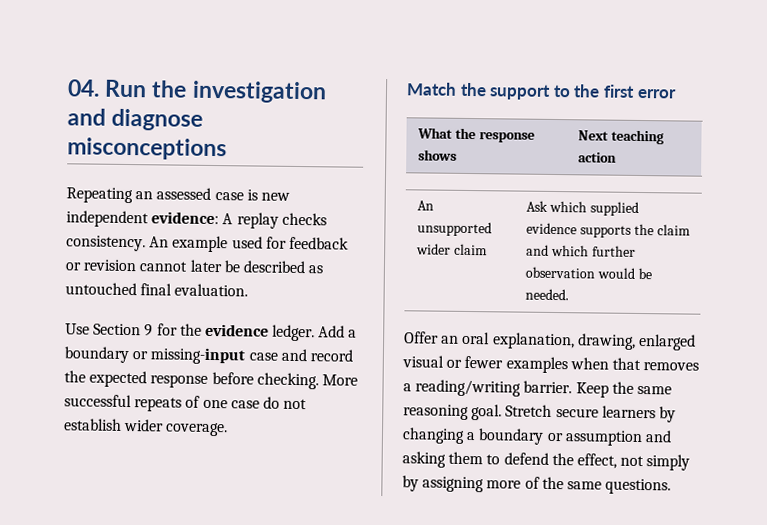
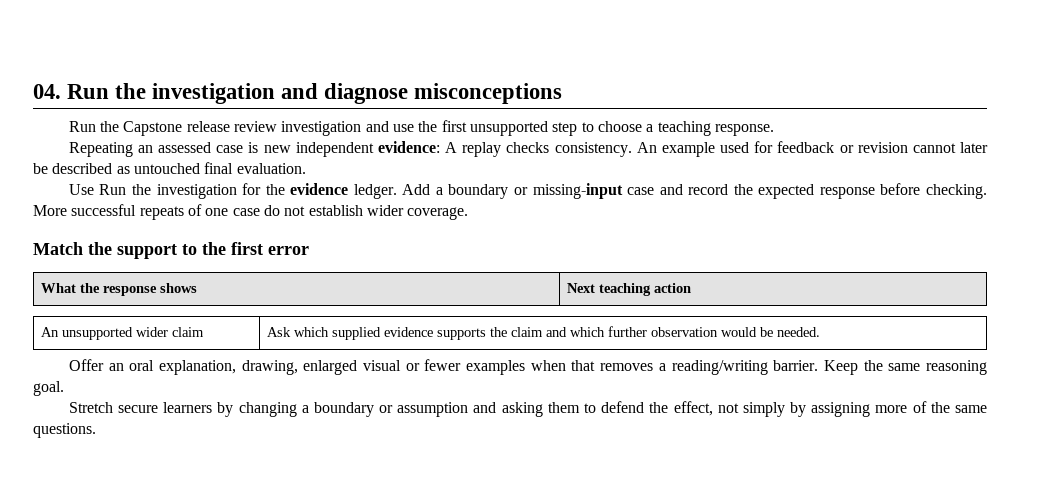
(227, 149) none -> [68,120,774,136] // Run the Capstone release review investigation and use the first unsupported step to choose a teaching response.
[93,323,154,337] Section 9 -> [99,184,237,199] Run the investigation
(503, 412) none -> (64, 388) //

